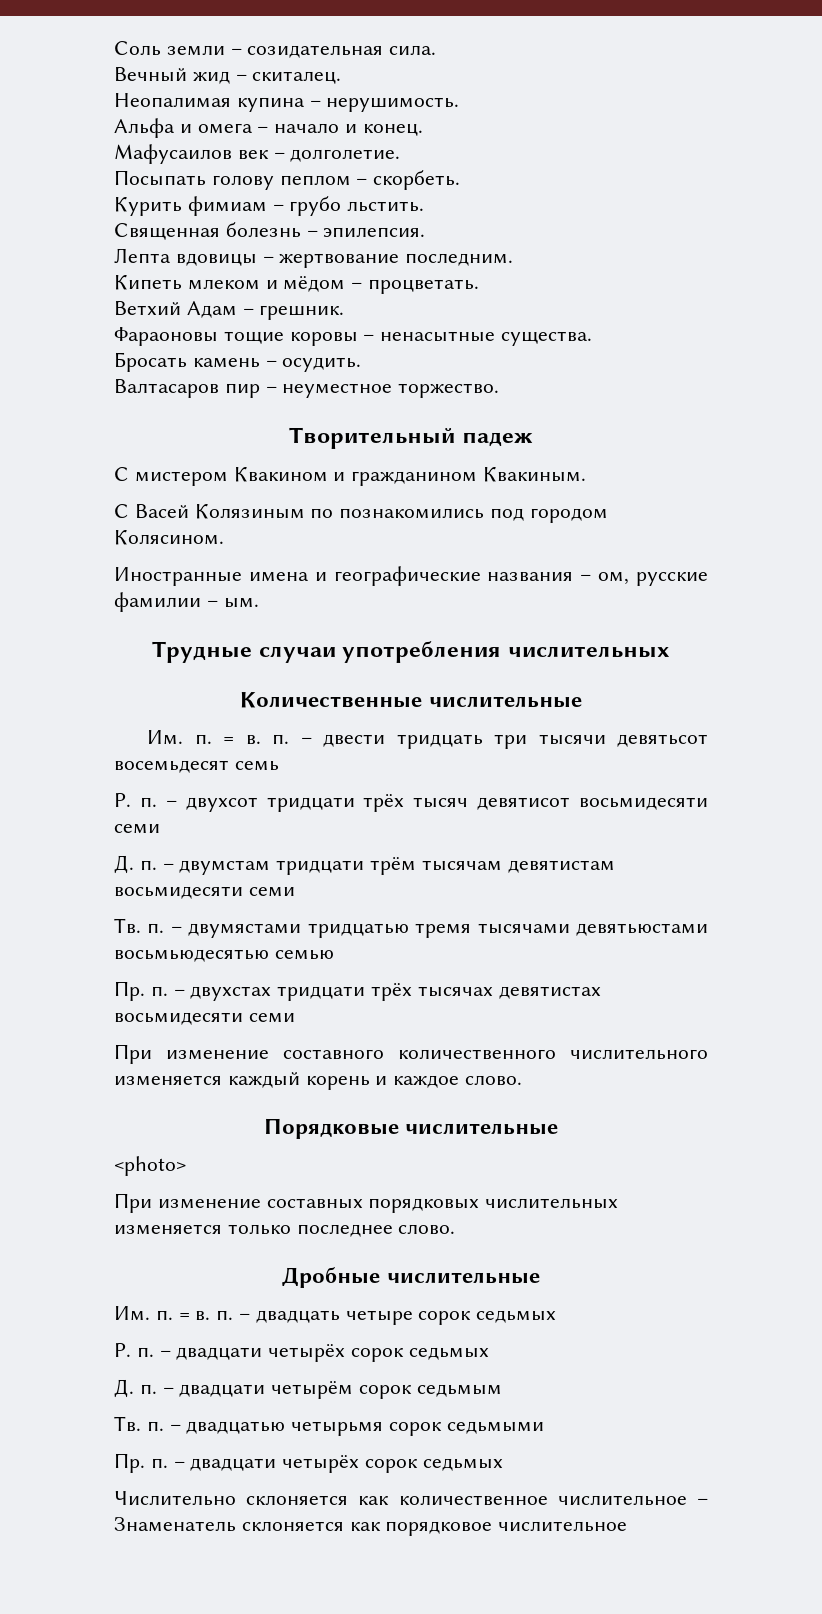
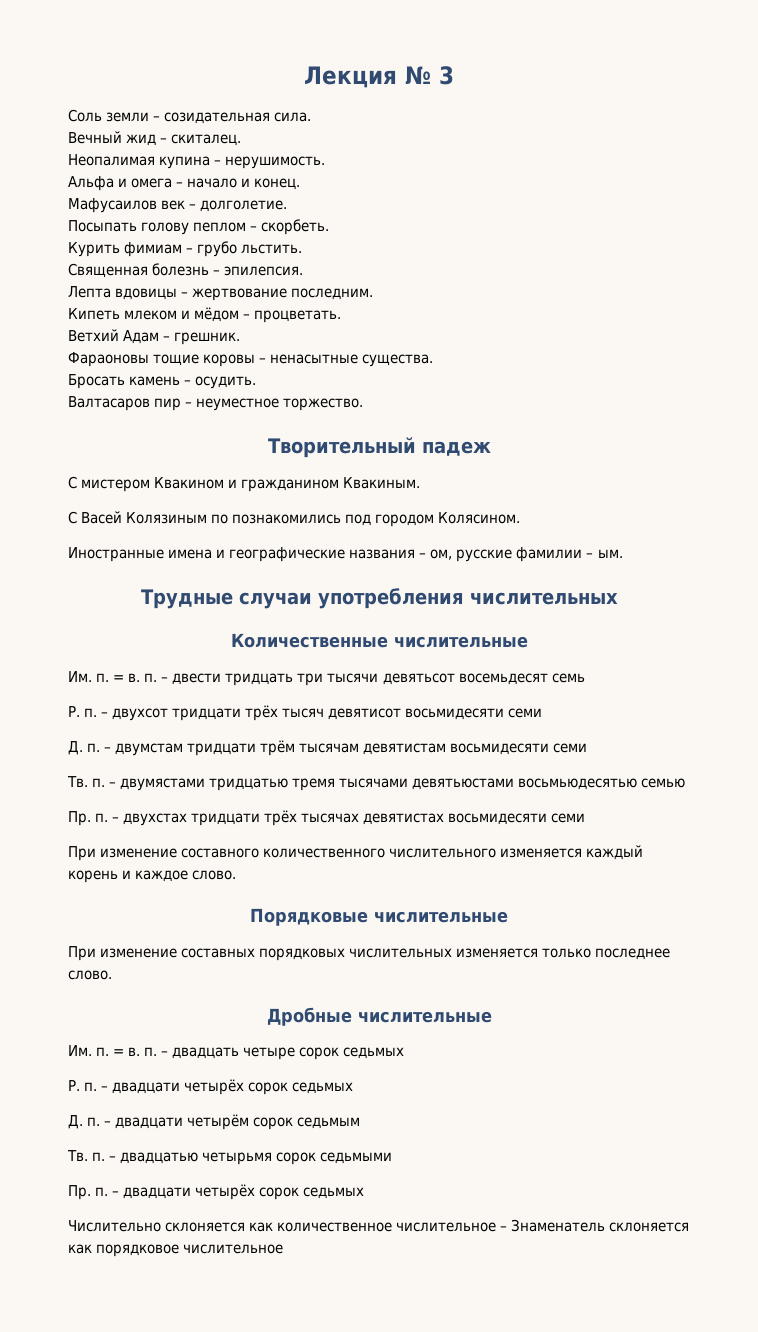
(114, 48) none -> [304,66,454,88] Лекция № 3 //
[114,1156,186,1176] // <photo> -> (508, 917) none

